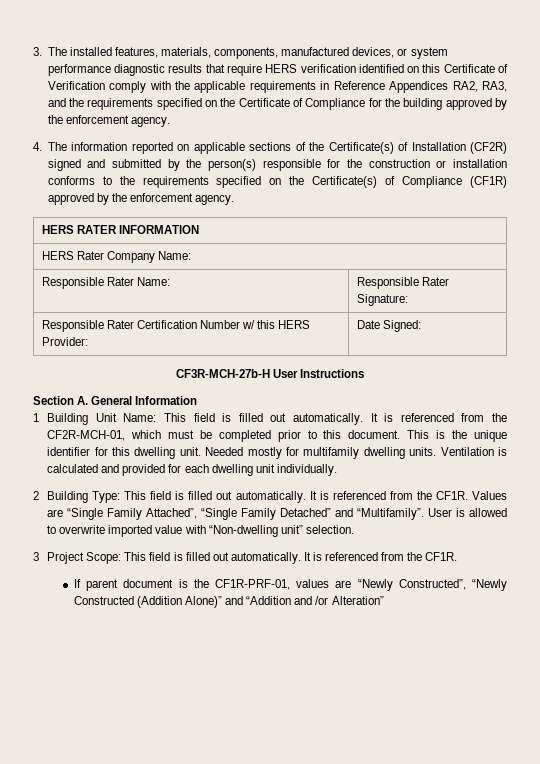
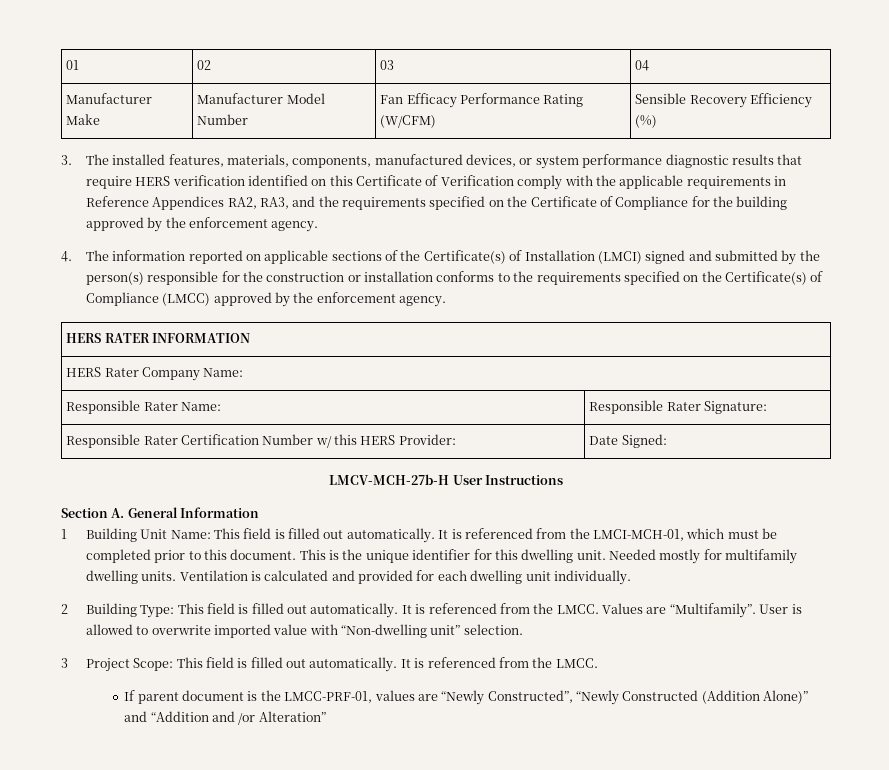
(33, 51) none -> [66,60,80,70] [197,60,212,70] [380,60,395,70] [635,60,650,71] [66,93,153,104] [66,114,101,125] [197,93,325,104] [197,114,249,125] [380,93,584,108] [380,115,437,128] [635,93,812,108] [635,115,658,128] 01 | 02 | 03 | 04 // Manufacturer Make | Manufacturer Model Number | Fan Efficacy Performance Rating (W/CFM) | Sensible Recovery Efficiency (%) //
[470,142,508,154] (CF2R) -> [597,251,642,264] (LMCI)
[470,176,508,188] (CF1R) -> [162,293,211,306] (LMCC)
[175,369,270,378] CF3R-MCH-27b-H -> [329,474,450,485] LMCV-MCH-27b-H
[47,430,126,441] CF2R-MCH-01, -> [593,529,685,541] LMCI-MCH-01,
[435,491,468,500] CF1R. -> [556,604,599,614] LMCC.
[67,508,354,520] “Single Family Attached”, “Single Family Detached” and -> (667, 610) none
[425,552,458,561] CF1R. -> [555,658,598,668] LMCC.
[214,579,290,590] CF1R-PRF-01, -> [284,691,373,703] LMCC-PRF-01,

